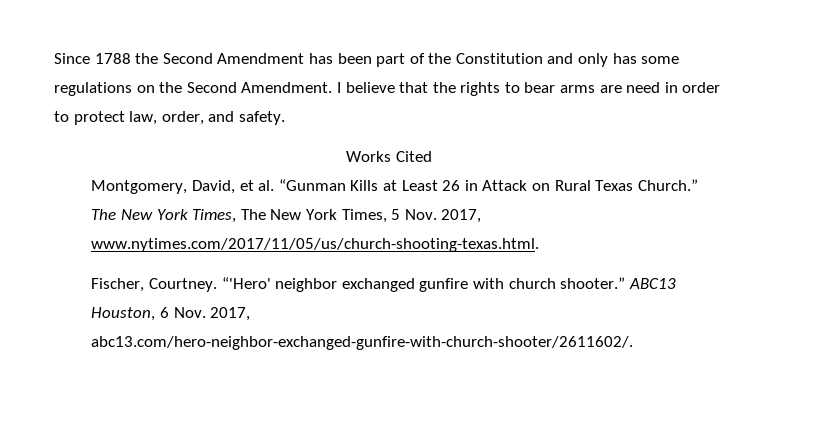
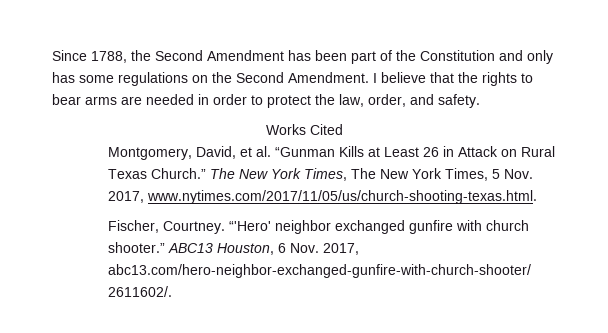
[94,53,131,64] 1788 -> [91,51,127,63] 1788,
[626,82,661,93] need -> [146,94,194,105] needed
(125, 118) none -> [315,94,335,105] the

